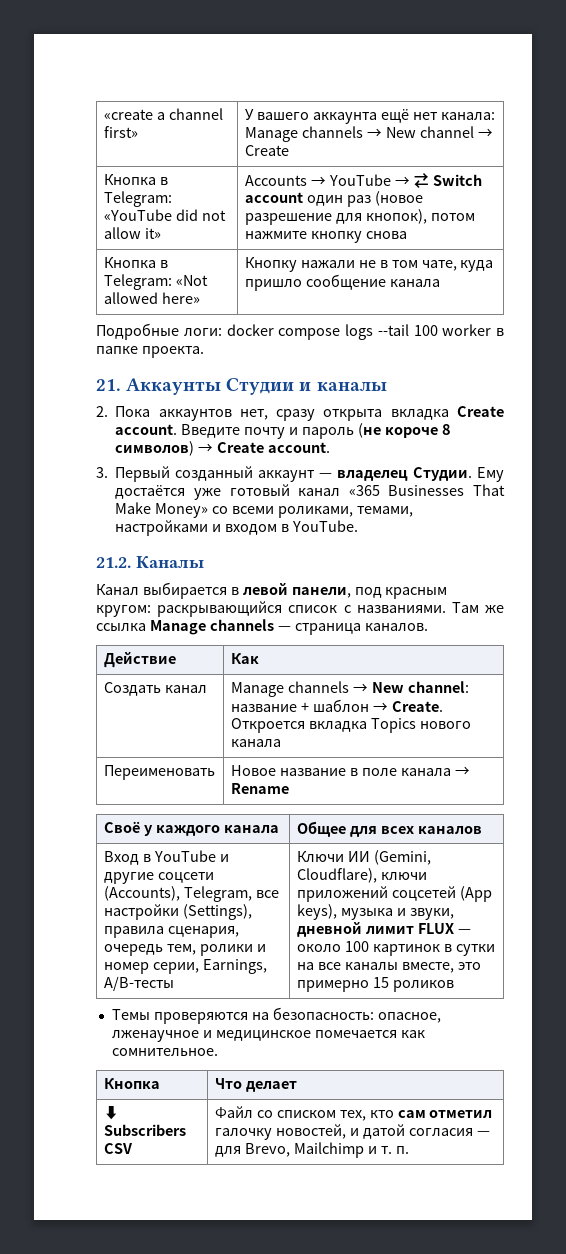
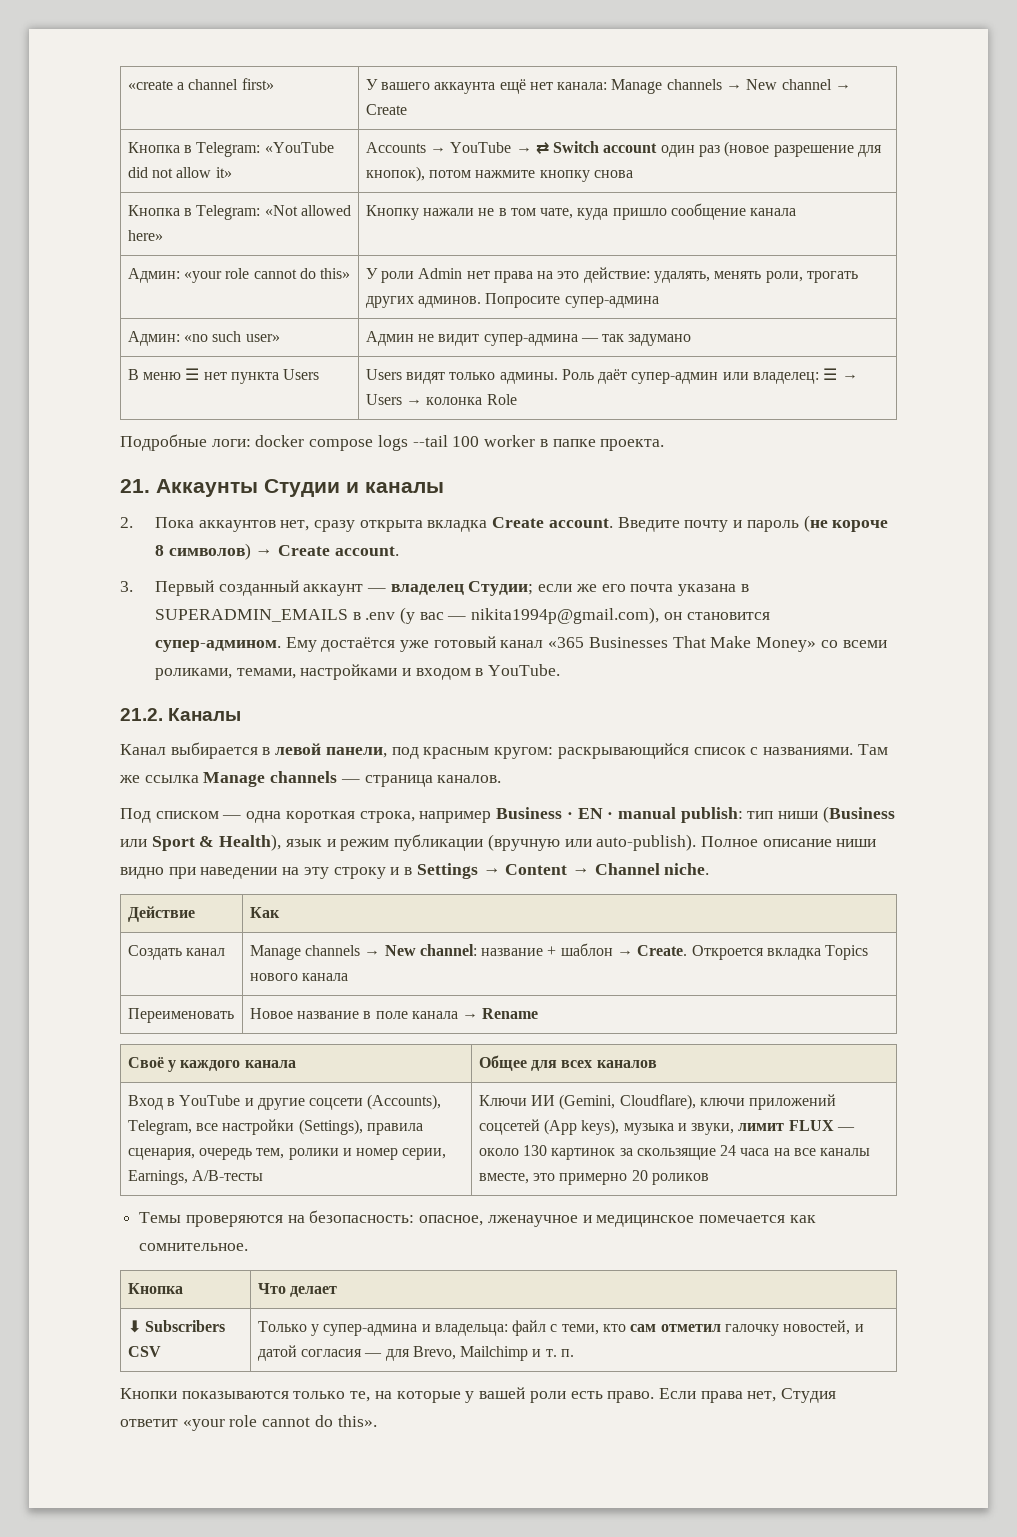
(440, 283) none -> [127,268,351,283] [365,267,859,283] [365,293,659,308] [127,331,280,346] [365,331,692,346] [127,368,320,384] [365,368,858,384] [365,394,517,405] // Админ: «your role cannot do this» | У роли Admin нет права на это действие: удалять, менять роли, трогать других админов. Попросите супер-админа // Админ: «no such user» | Админ не видит супер-админа — так задумано // В меню ☰ нет пункта Users | Users видят только админы. Роль даёт супер-админ или владелец: ☰ → Users → колонка Role
[413,467,473,481] Студии. -> [468,581,749,596] [154,607,770,624] [154,640,281,652] Студии; если же его почта указана в SUPERADMIN_EMAILS в .env (у вас — nikita1994p@gmail.com), он становится супер-админом.
(428, 627) none -> [120,806,895,823] [120,834,877,851] [120,863,710,879] // Под списком — одна короткая строка, например Business · EN · manual publish: тип ниши (Business или Sport & Health), язык и режим публикации (вручную или auto-publish). Полное описание ниши видно при наведении на эту строку и в Settings → Content → Channel niche.
[296,922,362,937] дневной -> (735, 1129) none
[344,941,495,956] 100 картинок в сутки -> [522,1145,770,1160] 130 картинок за скользящие 24 часа
[372,977,389,988] 15 -> [631,1170,648,1181] 20
[214,1106,366,1121] Файл со списком тех, -> [257,1320,599,1336] Только у супер-админа и владельца: файл с теми,
(409, 1150) none -> [120,1387,837,1403] [120,1415,377,1431] // Кнопки показываются только те, на которые у вашей роли есть право. Если права нет, Студия ответит «your role cannot do this».

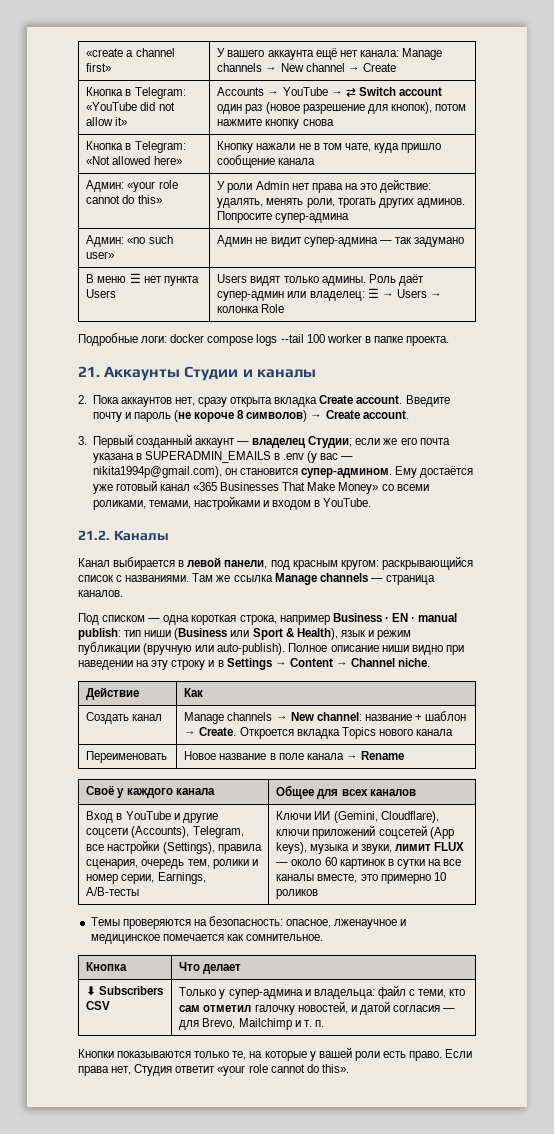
[522,1145,770,1160] 130 картинок за скользящие 24 часа -> [324,857,425,869] 60 картинок в сутки
[631,1170,648,1181] 20 -> [433,872,446,881] 10

